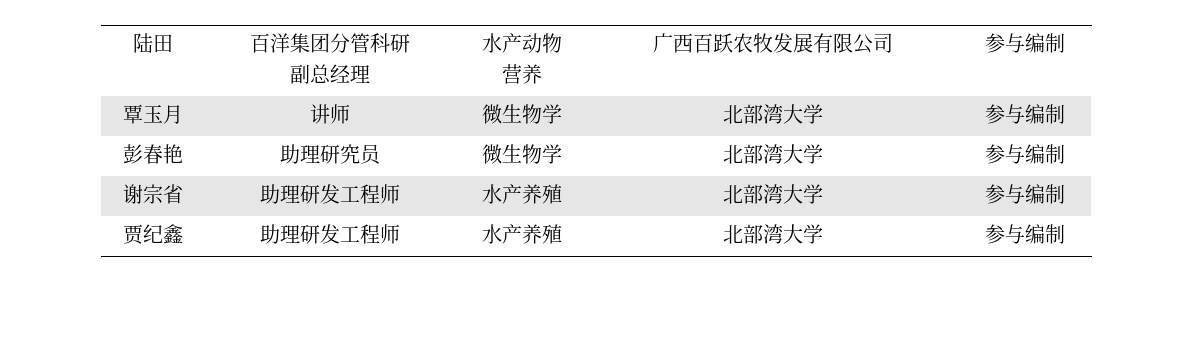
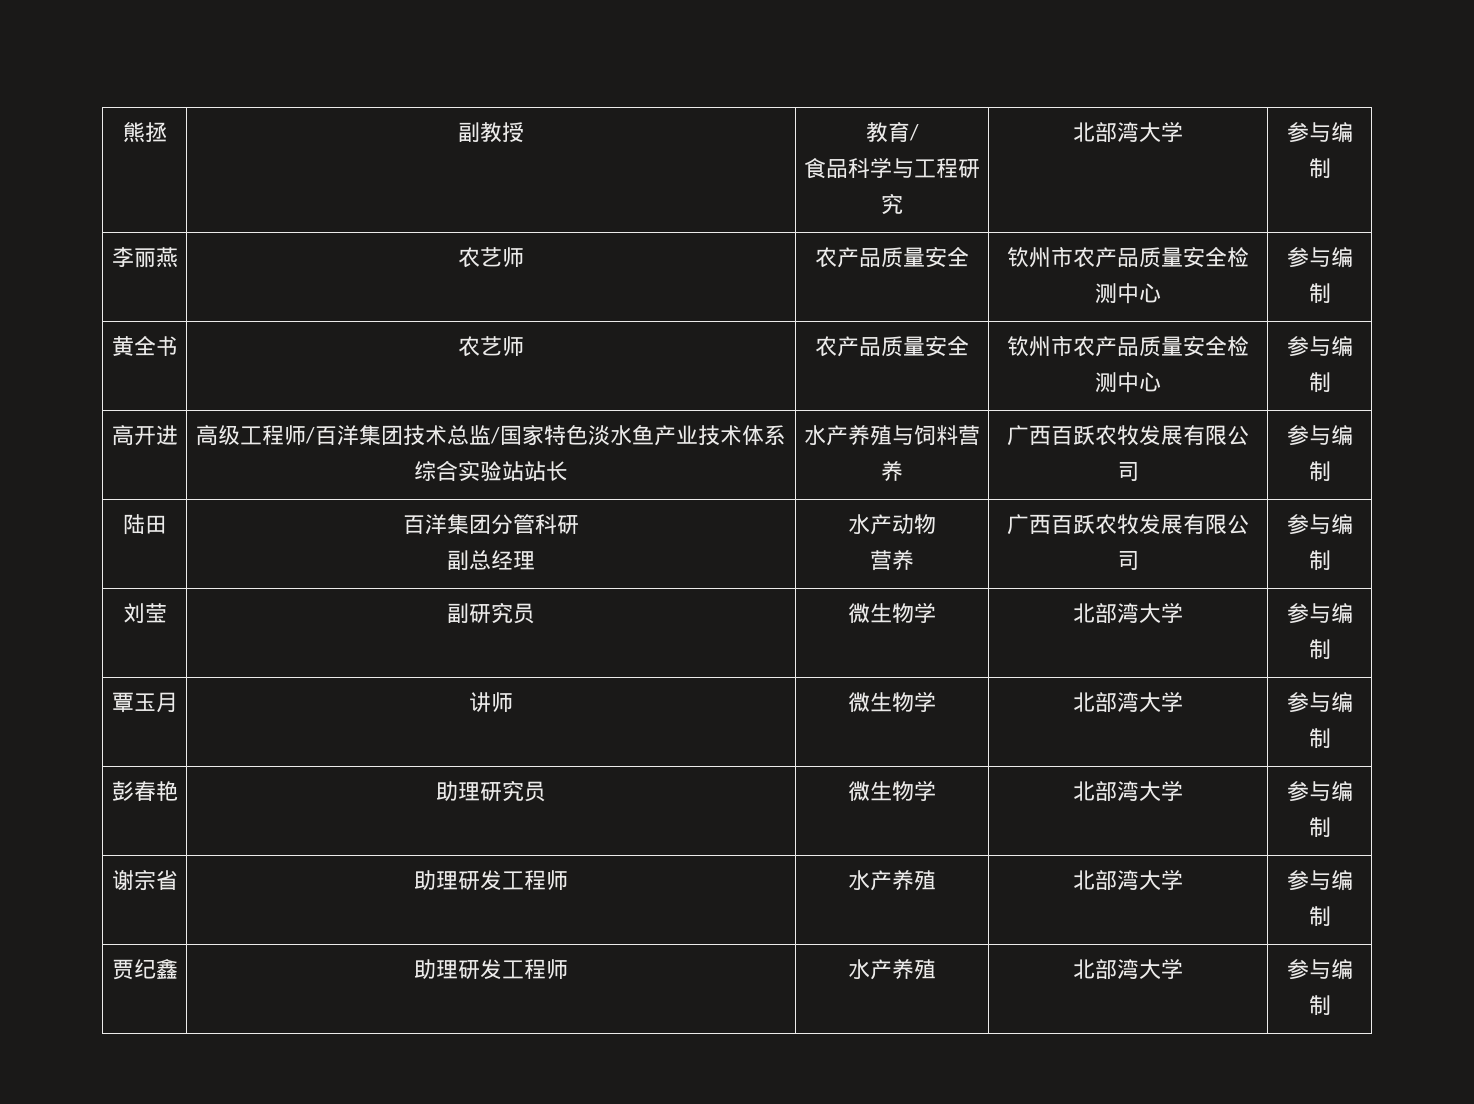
(132, 43) none -> [122,121,167,143] [458,122,524,143] [865,122,919,143] [804,157,980,179] [881,193,903,215] [1073,122,1183,142] [1286,122,1353,143] [1308,158,1331,178] [111,247,178,268] [458,247,524,268] [815,247,969,268] [1007,247,1249,268] [1095,283,1161,304] [1286,247,1353,268] [1308,283,1331,303] [111,336,178,356] [458,336,524,357] [815,336,969,357] [1007,336,1249,357] [1095,372,1161,393] [1286,336,1353,357] [1308,372,1331,392] [111,425,178,446] [196,424,786,446] [414,460,568,481] [804,425,980,446] [881,461,903,481] [1007,425,1249,446] [1117,461,1139,481] [1286,425,1353,446] [1308,461,1331,481] 熊拯 | 副教授 | 教育/ // 食品科学与工程研究 | 北部湾大学 | 参与编制 // 李丽燕 | 农艺师 | 农产品质量安全 | 钦州市农产品质量安全检测中心 | 参与编制 // 黄全书 | 农艺师 | 农产品质量安全 | 钦州市农产品质量安全检测中心 | 参与编制 // 高开进 | 高级工程师/百洋集团技术总监/国家特色淡水鱼产业技术体系综合实验站站长 | 水产养殖与饲料营养 | 广西百跃农牧发展有限公司 | 参与编制 //
(1065, 43) none -> [122,603,167,623] [447,602,535,624] [848,603,936,623] [1073,603,1183,623] [1286,603,1353,624] [1308,639,1331,659] // 刘莹 | 副研究员 | 微生物学 | 北部湾大学 | 参与编制

